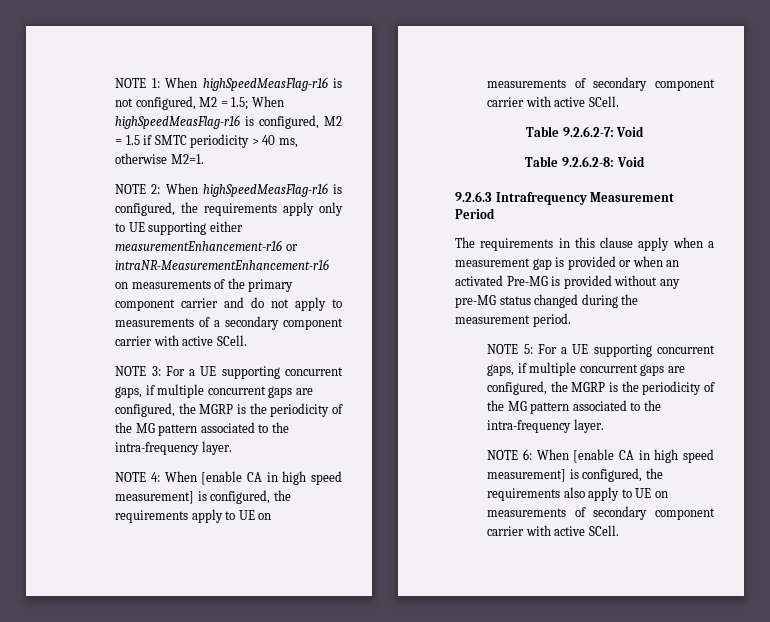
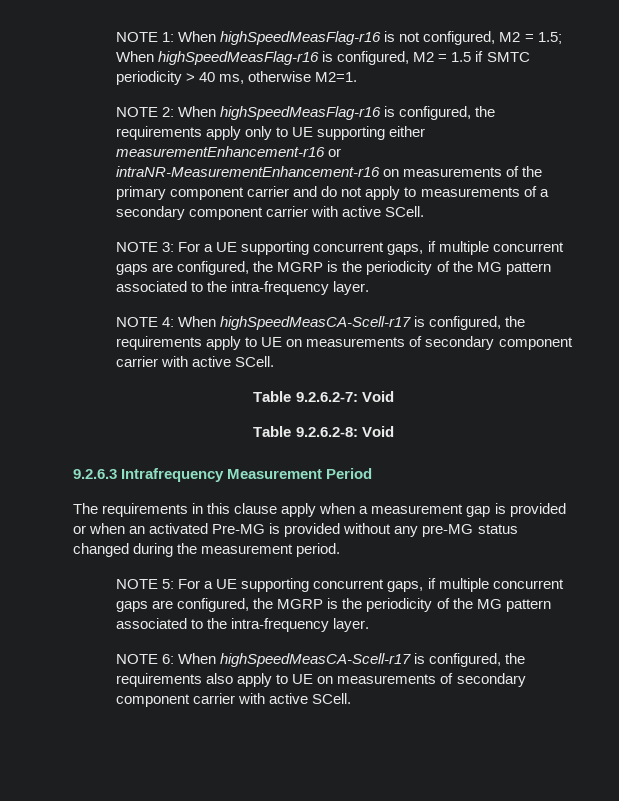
[201,471,342,485] [115,491,195,504] [enable CA in high speed measurement] -> [220,316,412,330] highSpeedMeasCA-Scell-r17
[573,449,714,463] [487,469,567,482] [enable CA in high speed measurement] -> [220,653,412,667] highSpeedMeasCA-Scell-r17

